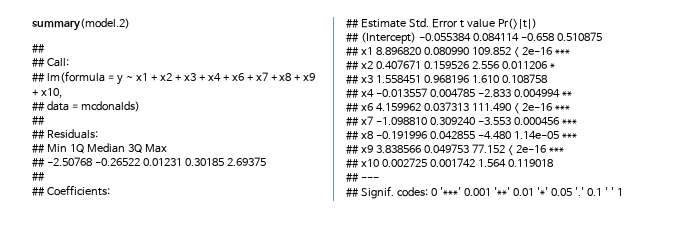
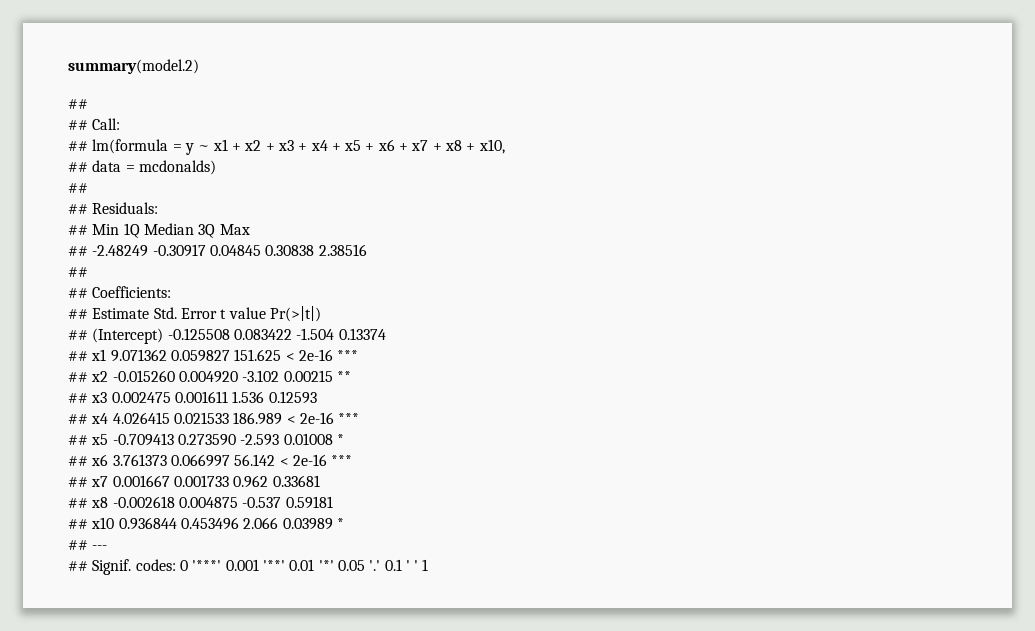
(229, 77) none -> [344,140,375,151] x5 +
[303,73,316,81] [32,89,38,96] x9 + -> (476, 147) none
[46,157,266,166] -2.50768 -0.26522 0.01231 0.30185 2.69375 -> [92,244,367,257] -2.48249 -0.30917 0.04845 0.30838 2.38516
[418,32,602,41] -0.055384 0.084114 -0.658 0.510875 -> [167,328,386,340] -0.125508 0.083422 -1.504 0.13374
[375,47,511,55] 8.896820 0.080990 109.852 -> [110,349,282,362] 9.071362 0.059827 151.625
[375,60,555,69] [346,74,547,84] [346,88,572,98] 0.407671 0.159526 2.556 0.011206 * // ## x3 1.558451 0.968196 1.610 0.108758 // ## x4 -0.013557 0.004785 -2.833 0.004994 ** -> [112,370,351,383] [68,391,317,404] [68,412,360,425] [68,433,344,446] -0.015260 0.004920 -3.102 0.00215 ** // ## x3 0.002475 0.001611 1.536 0.12593 // ## x4 4.026415 0.021533 186.989 < 2e-16 *** // ## x5 -0.709413 0.273590 -2.593 0.01008 *
[375,102,511,111] 4.159962 0.037313 111.490 -> [112,454,276,467] 3.761373 0.066997 56.142
[375,117,577,125] [346,131,577,140] [346,144,564,156] [346,158,553,168] -1.098810 0.309240 -3.553 0.000456 *** // ## x8 -0.191996 0.042855 -4.480 1.14e-05 *** // ## x9 3.838566 0.049753 77.152 < 2e-16 *** // ## x10 0.002725 0.001742 1.564 0.119018 -> [112,475,320,488] [68,496,333,509] [68,517,344,530] 0.001667 0.001733 0.962 0.33681 // ## x8 -0.002618 0.004875 -0.537 0.59181 // ## x10 0.936844 0.453496 2.066 0.03989 *

